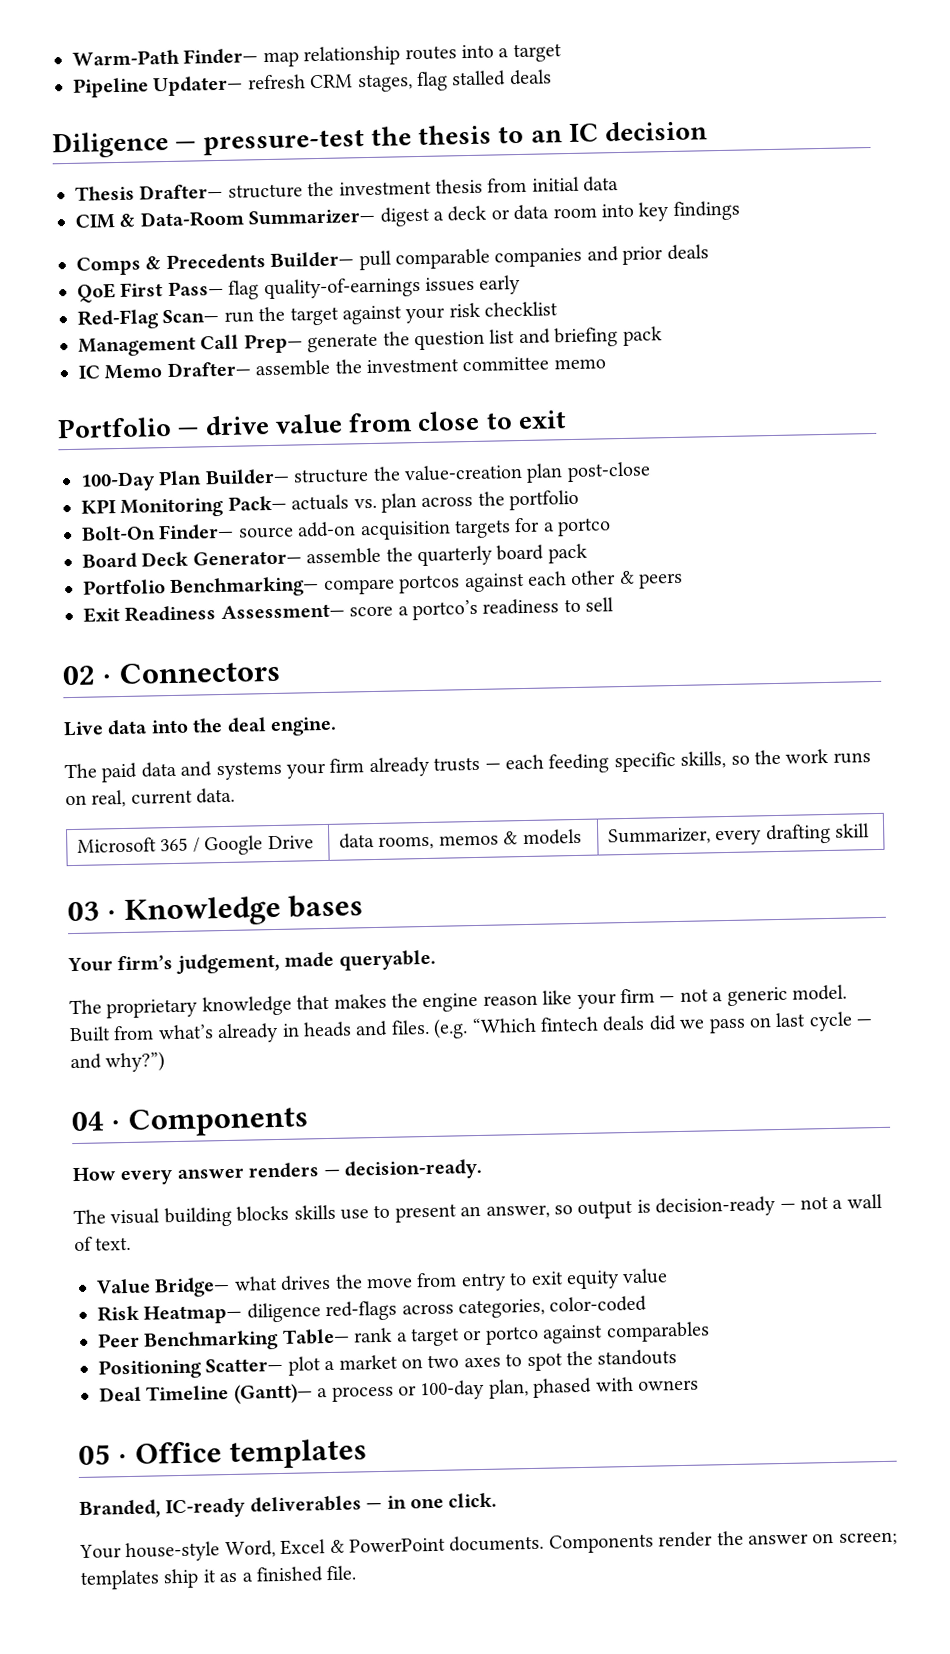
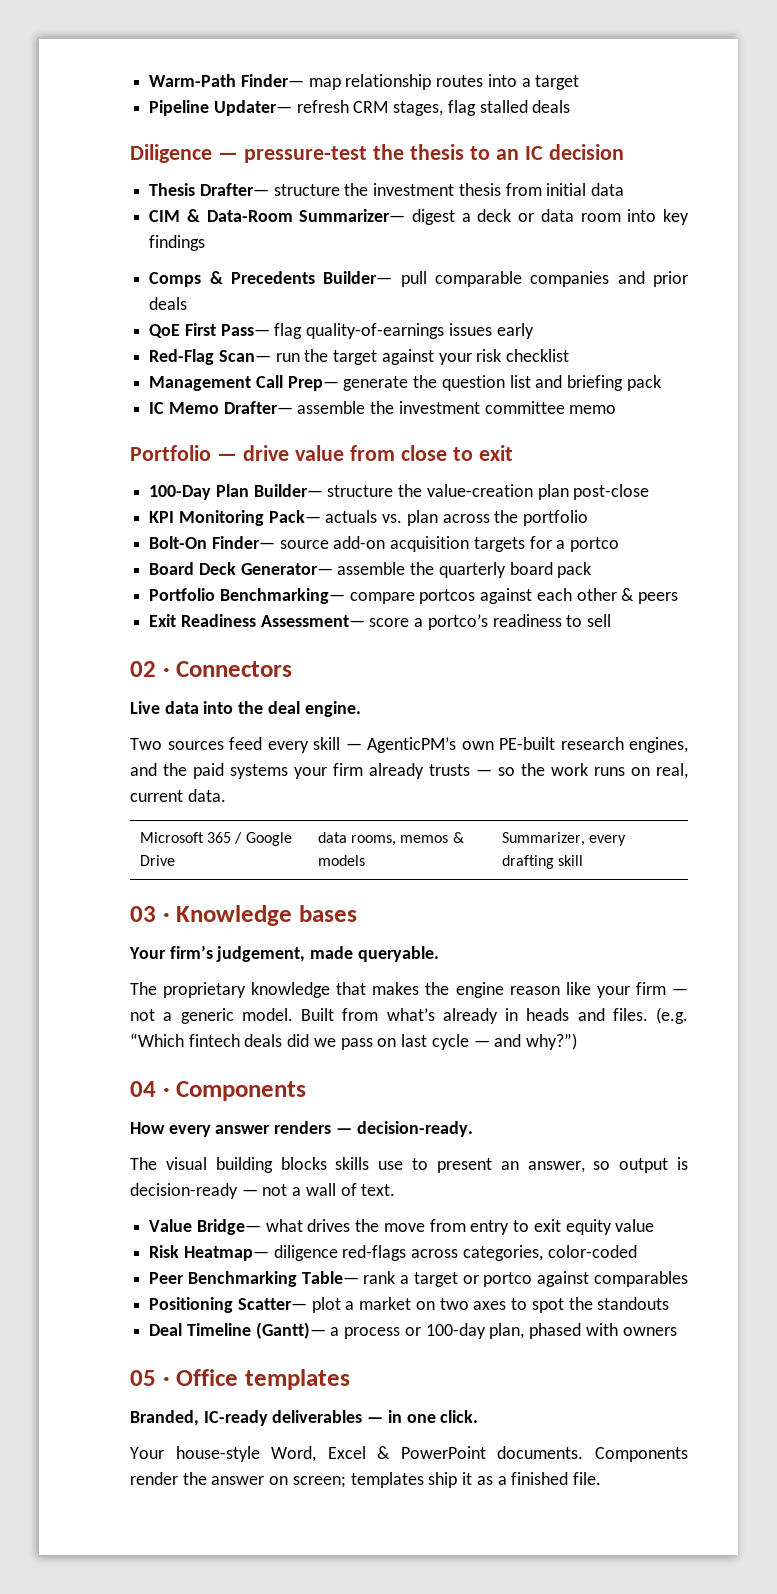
[64,761,213,783] The paid data and -> [130,737,688,753] [130,763,224,779] Two sources feed every skill — AgenticPM’s own PE-built research engines, and the paid
[504,750,727,774] each feeding specific skills, -> (492, 772) none

